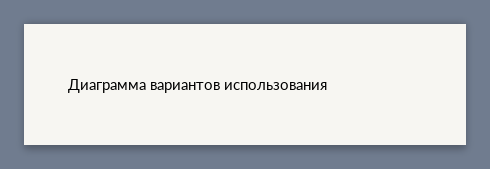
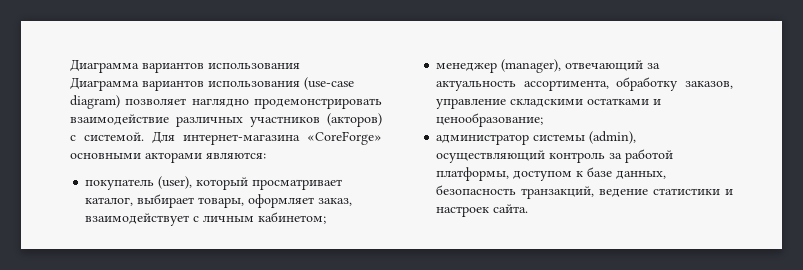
[68,79,327,93] Диаграмма вариантов использования -> [70,59,300,73] [70,77,354,91] [70,95,382,109] [70,113,382,127] [70,131,382,145] [70,152,266,163] [85,176,343,190] [85,194,353,208] [85,212,327,226] [436,59,661,73] [436,77,733,91] [436,98,662,109] [436,113,544,127] [436,131,637,145] [436,149,674,163] [436,167,667,181] [436,185,733,199] [436,204,529,217] Диаграмма вариантов использования // Диаграмма вариантов использования (use-case diagram) позволяет наглядно продемонстрировать взаимодействие различных участников (акторов) с системой. Для интернет-магазина «CoreForge» основными акторами являются: // покупатель (user), который просматривает каталог, выбирает товары, оформляет заказ, взаимодействует с личным кабинетом; // менеджер (manager), отвечающий за актуальность ассортимента, обработку заказов, управление складскими остатками и ценообразование; // администратор системы (admin), осуществляющий контроль за работой платформы, доступом к базе данных, безопасность транзакций, ведение статистики и настроек сайта.

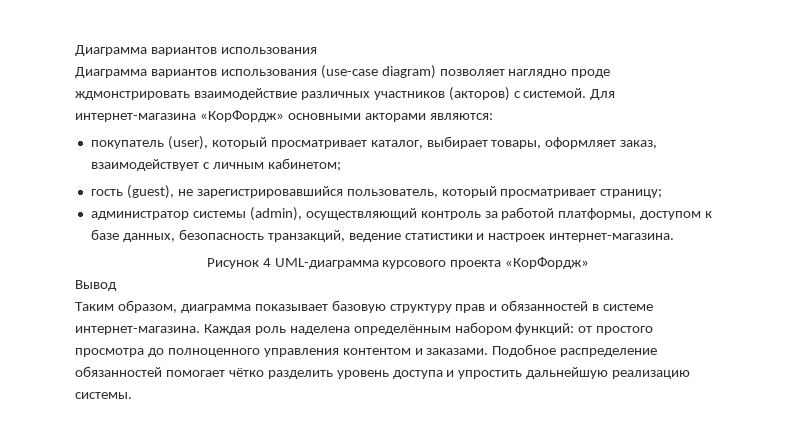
[254,98,382,109] продемонстрировать -> [571,69,611,78] [75,91,190,100] проде ждмонстрировать
[307,131,382,145] «CoreForge» -> [199,110,284,122] «КорФордж»
[436,59,661,73] [436,77,733,91] [436,98,662,109] [436,113,544,127] менеджер (manager), отвечающий за актуальность ассортимента, обработку заказов, управление складскими остатками и ценообразование; -> [90,185,663,199] гость (guest), не зарегистрировавшийся пользователь, который просматривает страницу;
[493,204,529,213] сайта. -> [549,233,675,242] [206,257,590,269] [75,280,117,291] [75,300,654,313] [75,322,654,335] [75,344,658,357] [75,366,691,379] [75,392,132,399] интернет-магазина. // Рисунок 4 UML-диаграмма курсового проекта «КорФордж» // Вывод // Таким образом, диаграмма показывает базовую структуру прав и обязанностей в системе интернет-магазина. Каждая роль наделена определённым набором функций: от простого просмотра до полноценного управления контентом и заказами. Подобное распределение обязанностей помогает чётко разделить уровень доступа и упростить дальнейшую реализацию системы.

